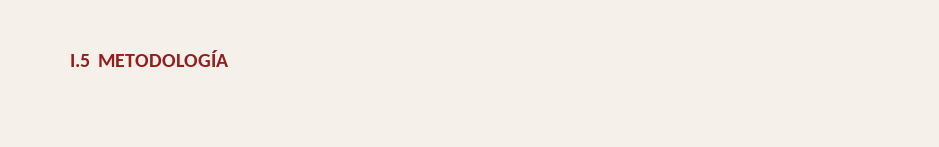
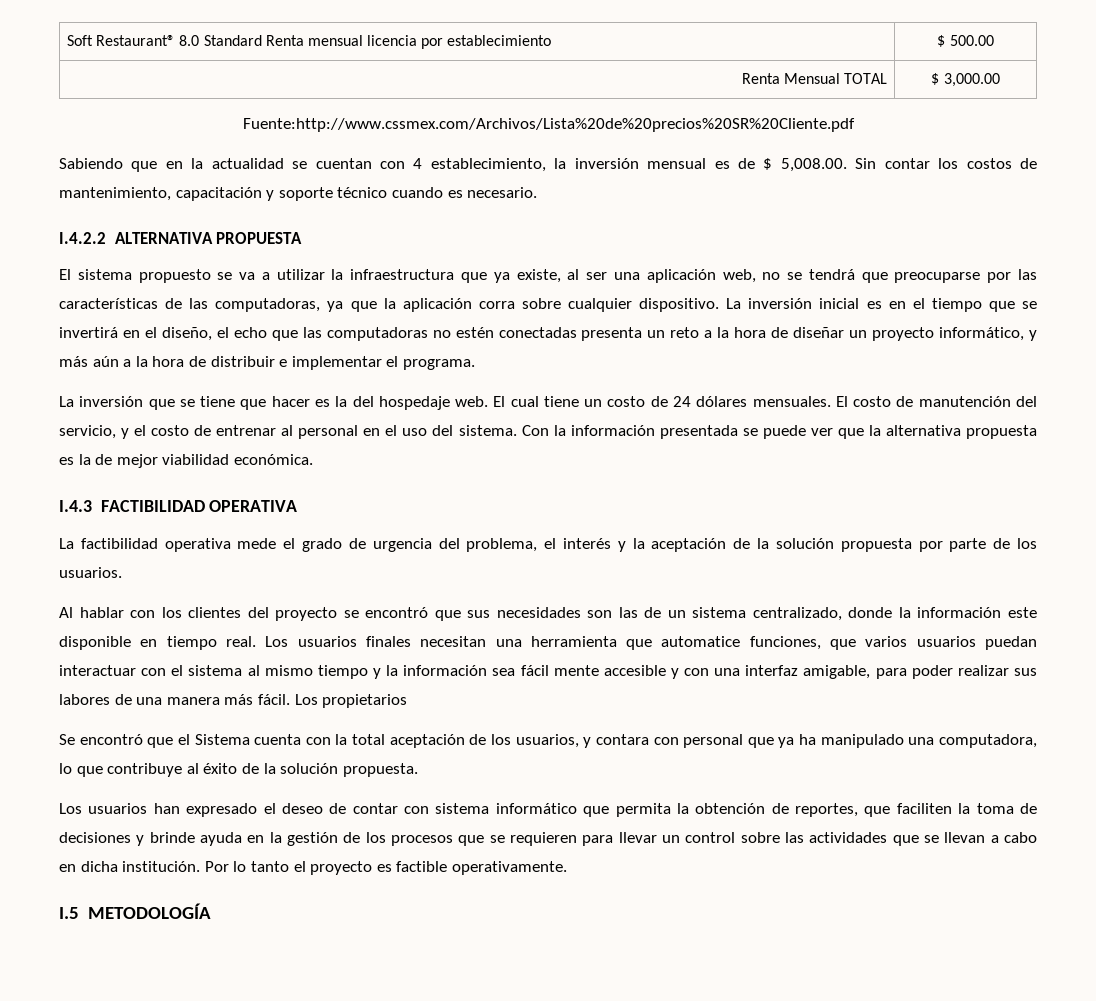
(70, 60) none -> [66,35,552,49] [937,35,994,47] [741,73,888,84] [931,73,1000,87] [242,118,855,132] [59,158,1038,172] [59,187,538,201] [59,232,303,244] [59,269,1037,283] [59,298,1038,312] [59,327,1037,341] [59,356,475,370] [59,396,1037,410] [59,425,1037,439] [59,454,313,468] [59,500,298,512] [59,538,1038,552] [59,567,122,578] [59,607,1037,621] [59,636,1037,650] [59,665,1037,679] [59,694,408,708] [59,734,1037,748] [59,763,418,777] [59,803,1038,817] [59,832,1038,846] [59,861,567,875] Soft Restaurant® 8.0 Standard Renta mensual licencia por establecimiento | $ 500.00 // Renta Mensual TOTAL | $ 3,000.00 // Fuente:http://www.cssmex.com/Archivos/Lista%20de%20precios%20SR%20Cliente.pdf // Sabiendo que en la actualidad se cuentan con 4 establecimiento, la inversión mensual es de $ 5,008.00. Sin contar los costos de mantenimiento, capacitación y soporte técnico cuando es necesario. // I.4.2.2 ALTERNATIVA PROPUESTA // El sistema propuesto se va a utilizar la infraestructura que ya existe, al ser una aplicación web, no se tendrá que preocuparse por las características de las computadoras, ya que la aplicación corra sobre cualquier dispositivo. La inversión inicial es en el tiempo que se invertirá en el diseño, el echo que las computadoras no estén conectadas presenta un reto a la hora de diseñar un proyecto informático, y más aún a la hora de distribuir e implementar el programa. // La inversión que se tiene que hacer es la del hospedaje web. El cual tiene un costo de 24 dólares mensuales. El costo de manutención del servicio, y el costo de entrenar al personal en el uso del sistema. Con la información presentada se puede ver que la alternativa propuesta es la de mejor viabilidad económica. // I.4.3 FACTIBILIDAD OPERATIVA // La factibilidad operativa mede el grado de urgencia del problema, el interés y la aceptación de la solución propuesta por parte de los usuarios. // Al hablar con los clientes del proyecto se encontró que sus necesidades son las de un sistema centralizado, donde la información este disponible en tiempo real. Los usuarios finales necesitan una herramienta que automatice funciones, que varios usuarios puedan interactuar con el sistema al mismo tiempo y la información sea fácil mente accesible y con una interfaz amigable, para poder realizar sus labores de una manera más fácil. Los propietarios // Se encontró que el Sistema cuenta con la total aceptación de los usuarios, y contara con personal que ya ha manipulado una computadora, lo que contribuye al éxito de la solución propuesta. // Los usuarios han expresado el deseo de contar con sistema informático que permita la obtención de reportes, que faciliten la toma de decisiones y brinde ayuda en la gestión de los procesos que se requieren para llevar un control sobre las actividades que se llevan a cabo en dicha institución. Por lo tanto el proyecto es factible operativamente. //

